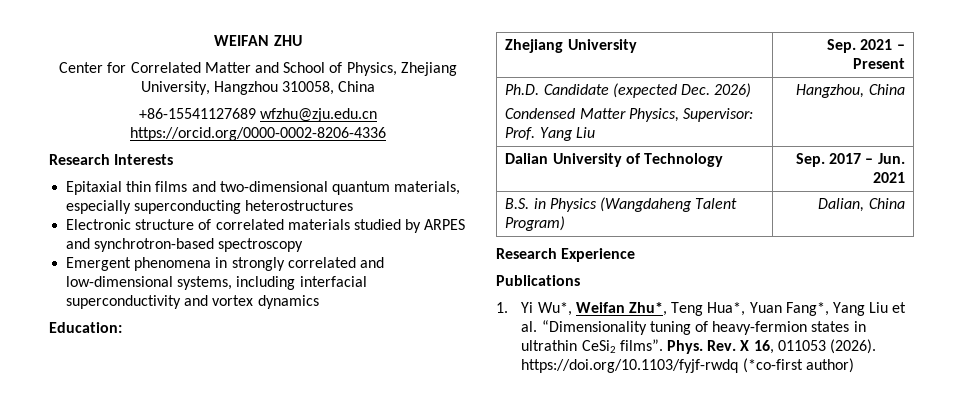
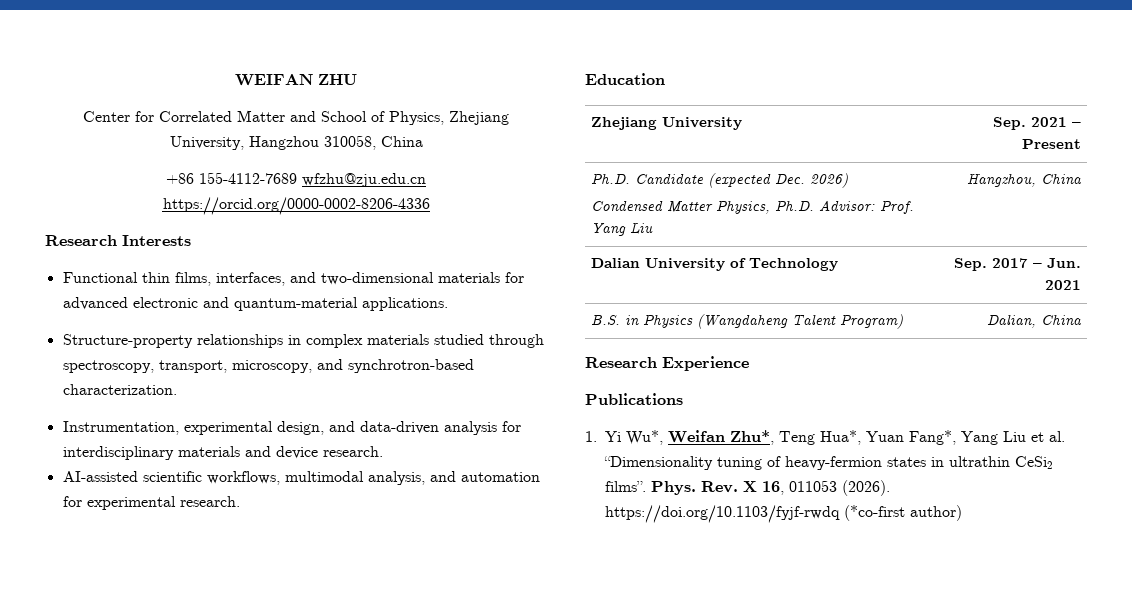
[138,108,256,119] +86-15541127689 -> [166,172,297,184] +86 155-4112-7689
[66,181,461,195] [66,200,354,214] [66,219,466,233] [66,238,304,252] [66,257,384,271] [66,276,367,290] [66,295,319,309] [49,322,122,333] Epitaxial thin films and two-dimensional quantum materials, especially superconducting heterostructures // Electronic structure of correlated materials studied by ARPES and synchrotron-based spectroscopy // Emergent phenomena in strongly correlated and low-dimensional systems, including interfacial superconductivity and vortex dynamics // Education: -> [62,272,524,286] [62,297,448,311] [62,334,544,348] [62,359,474,373] [62,384,177,395] [62,421,521,435] [62,446,383,460] [62,471,540,485] [62,496,240,510] [585,73,665,85] Functional thin films, interfaces, and two-dimensional materials for advanced electronic and quantum-material applications. // Structure-property relationships in complex materials studied through spectroscopy, transport, microscopy, and synchrotron-based characterization. // Instrumentation, experimental design, and data-driven analysis for interdisciplinary materials and device research. // AI-assisted scientific workflows, multimodal analysis, and automation for experimental research. // Education
[682,108,753,122] Supervisor: -> [775,200,876,211] Ph.D. Advisor:

